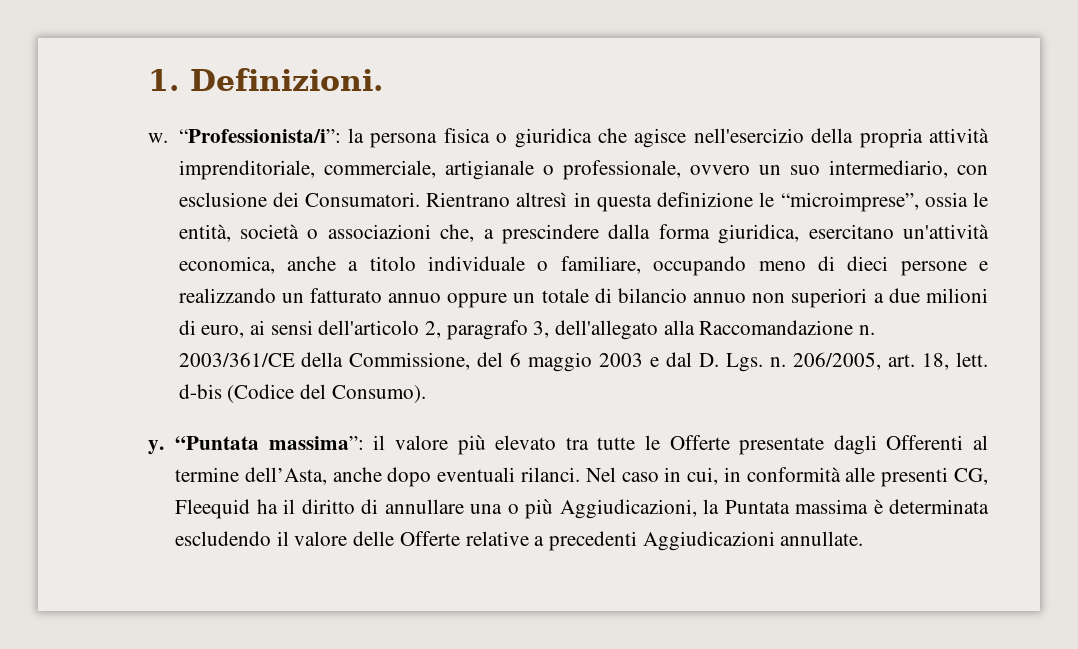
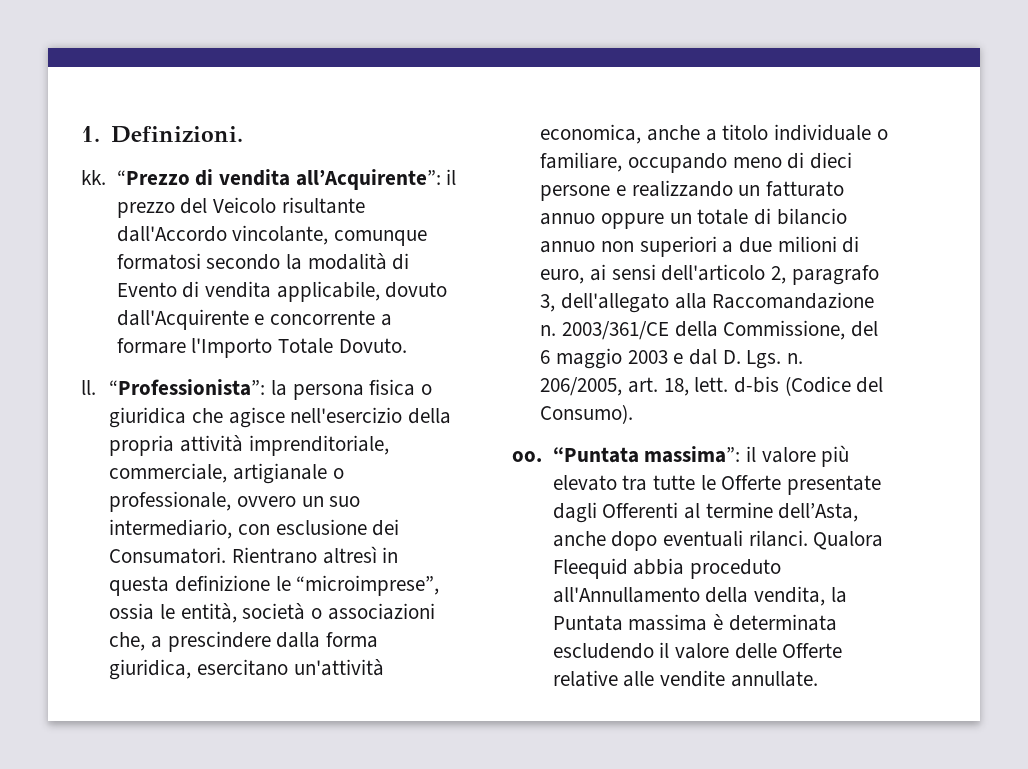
[148,129,341,143] w. “Professionista/i”: -> [81,169,457,190] [116,197,365,218] [116,225,427,246] [116,253,410,270] [116,281,448,302] [116,309,392,330] [116,338,407,358] [81,379,266,396] kk. “Prezzo di vendita all’Acquirente”: il prezzo del Veicolo risultante dall'Accordo vincolante, comunque formatosi secondo la modalità di Evento di vendita applicabile, dovuto dall'Acquirente e concorrente a formare l'Importo Totale Dovuto. // ll. “Professionista”:
[148,440,164,455] y. -> [512,451,542,462] oo.
[585,467,988,487] [175,499,697,519] Nel caso in cui, in conformità alle presenti CG, Fleequid ha il diritto di annullare una o più Aggiudicazioni, -> [813,531,884,550] [552,558,781,579] [552,586,825,606] Qualora Fleequid abbia proceduto all'Annullamento della vendita,
[534,531,775,551] a precedenti Aggiudicazioni -> [623,670,725,687] alle vendite

